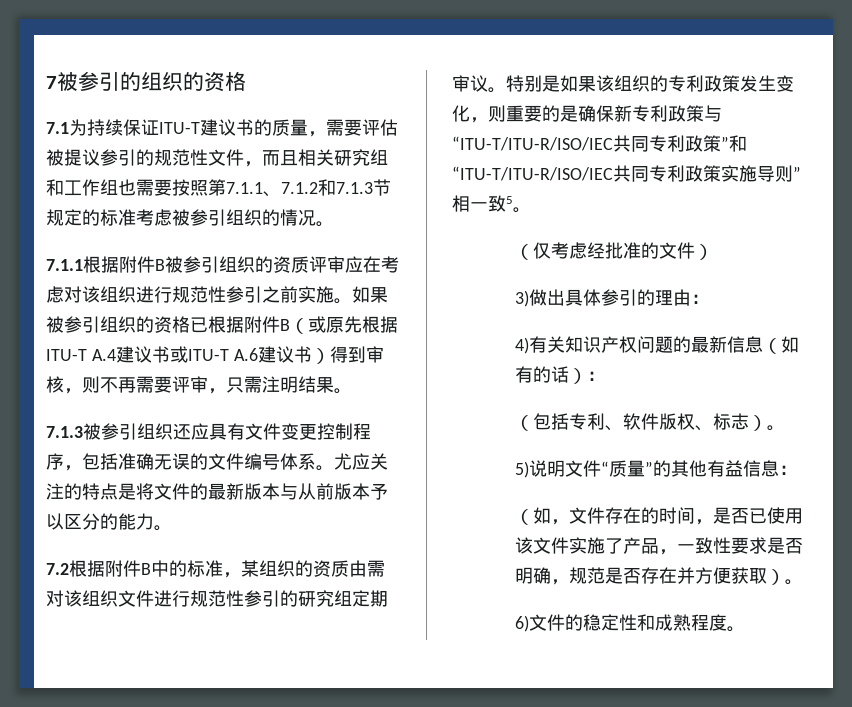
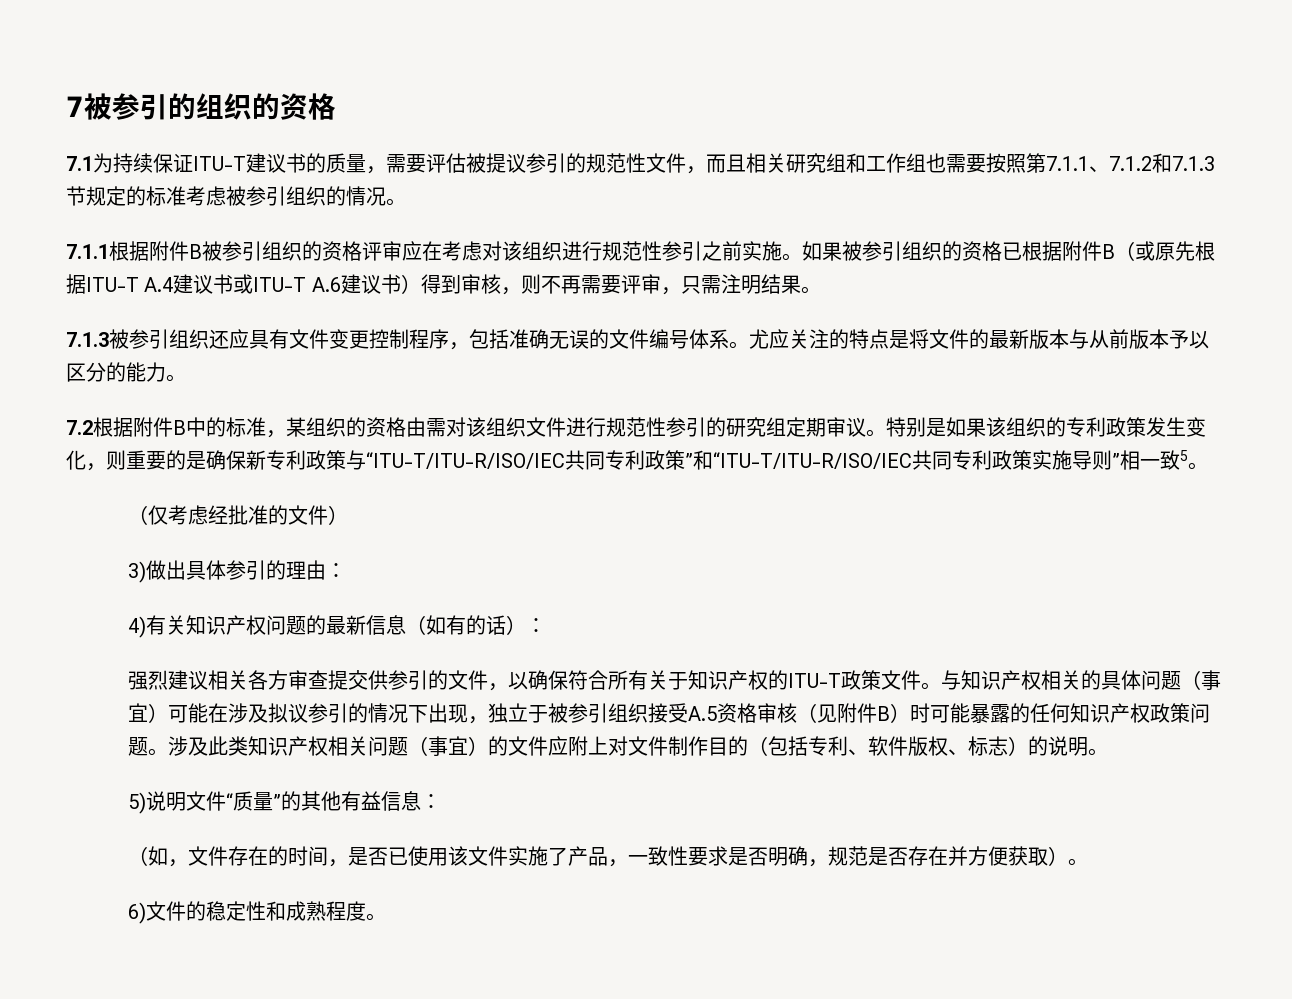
[291,256,309,273] 质 -> [342,241,362,261] 格
[331,560,349,577] 质 -> [386,417,406,437] 格
(605, 376) none -> [127,670,1221,691] [127,703,1210,724] [127,736,748,756] 强烈建议相关各方审查提交供参引的文件，以确保符合所有关于知识产权的ITU-T政策文件。与知识产权相关的具体问题（事宜）可能在涉及拟议参引的情况下出现，独立于被参引组织接受A.5资格审核（见附件B）时可能暴露的任何知识产权政策问题。涉及此类知识产权相关问题（事宜）的文件应附上对文件制作目的
(767, 423) none -> [1027,736,1088,756] 的说明

